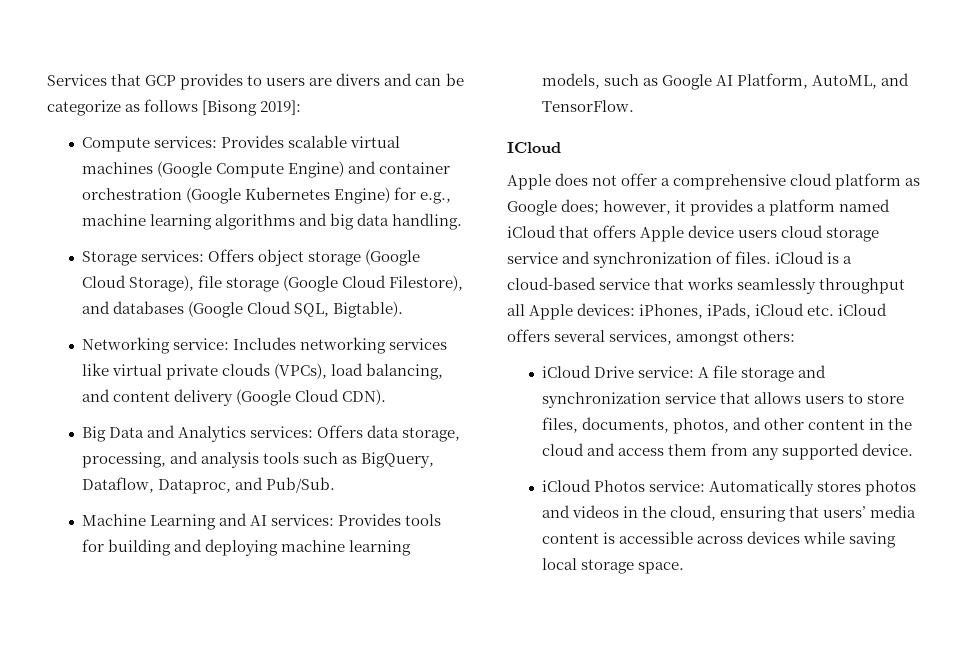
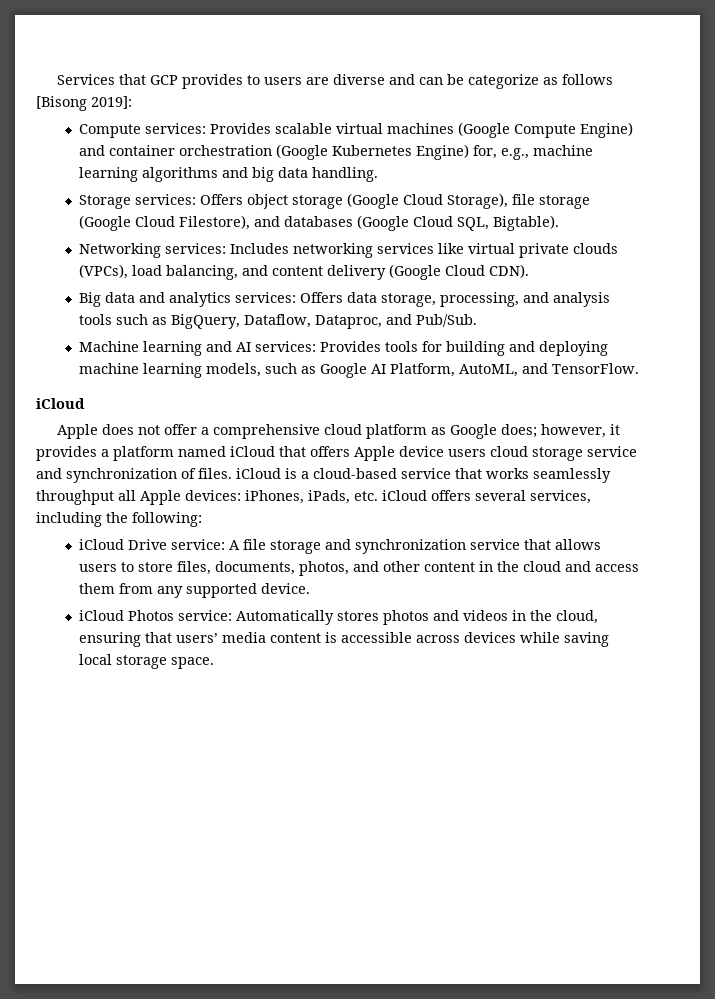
[336,73,381,86] divers -> [332,74,385,85] diverse
[394,187,417,200] for -> [472,145,497,159] for,
[173,338,230,350] service: -> [164,243,226,254] services:
[109,425,247,442] Data and Analytics -> [104,292,231,307] data and analytics
[150,514,217,530] Learning -> [142,341,202,356] learning
[507,142,561,153] ICloud -> [36,398,85,409] iCloud
[755,303,805,316] iCloud -> (350, 497) none
[676,330,796,346] amongst others: -> [36,512,202,527] including the following:

